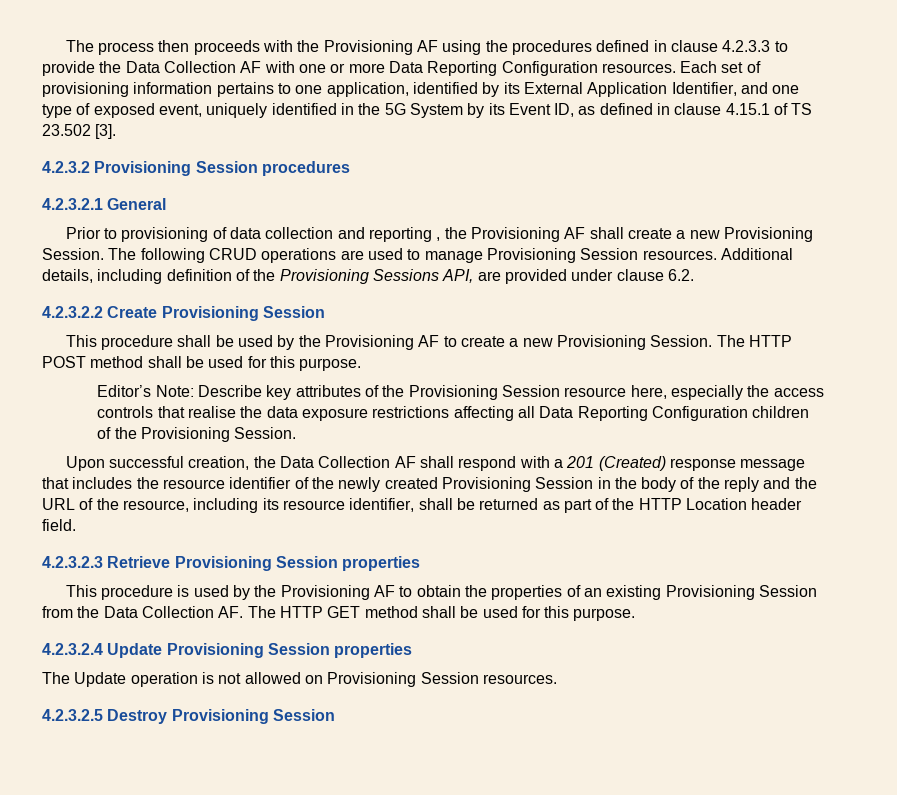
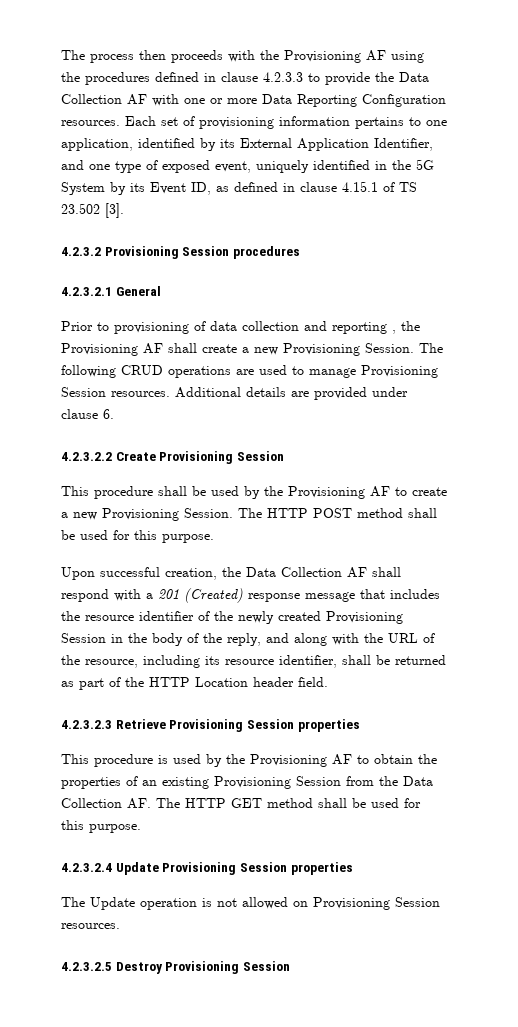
[42,269,474,284] details, including definition of the Provisioning Sessions API, -> [246,387,286,397] details
[667,269,694,281] 6.2. -> [103,409,114,419] 6.
[97,385,824,400] [97,406,810,421] [97,427,297,442] // Editor’s Note: Describe key attributes of the Provisioning Session resource here, especially the access controls that realise the data exposure restrictions affecting all Data Reporting Configuration children of the Provisioning Session. -> (214, 538) none
[724,477,791,492] reply and -> [227,633,359,646] reply, and along with

